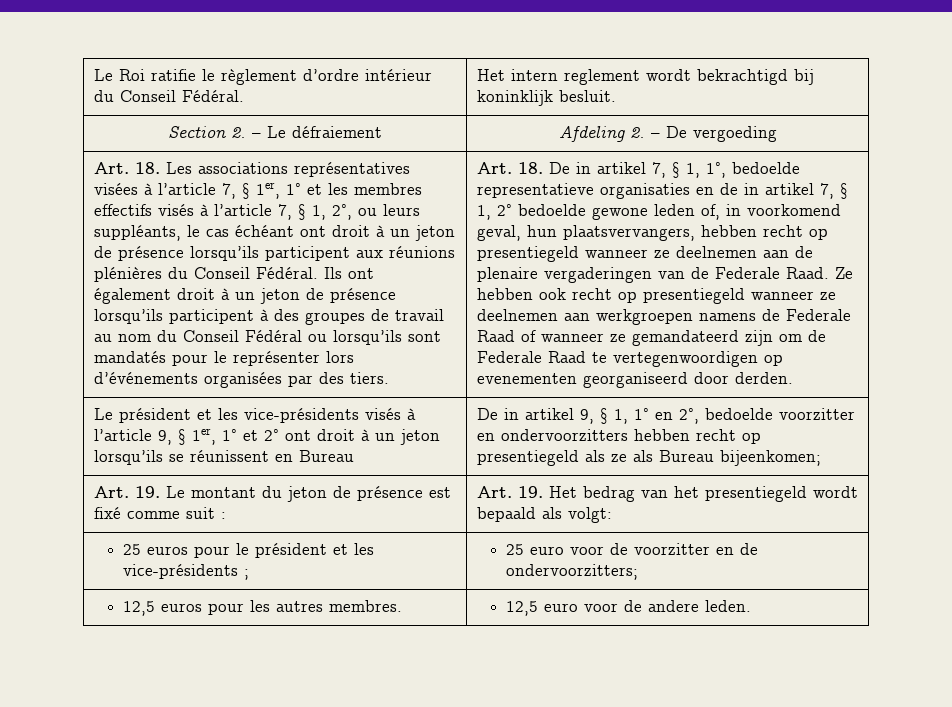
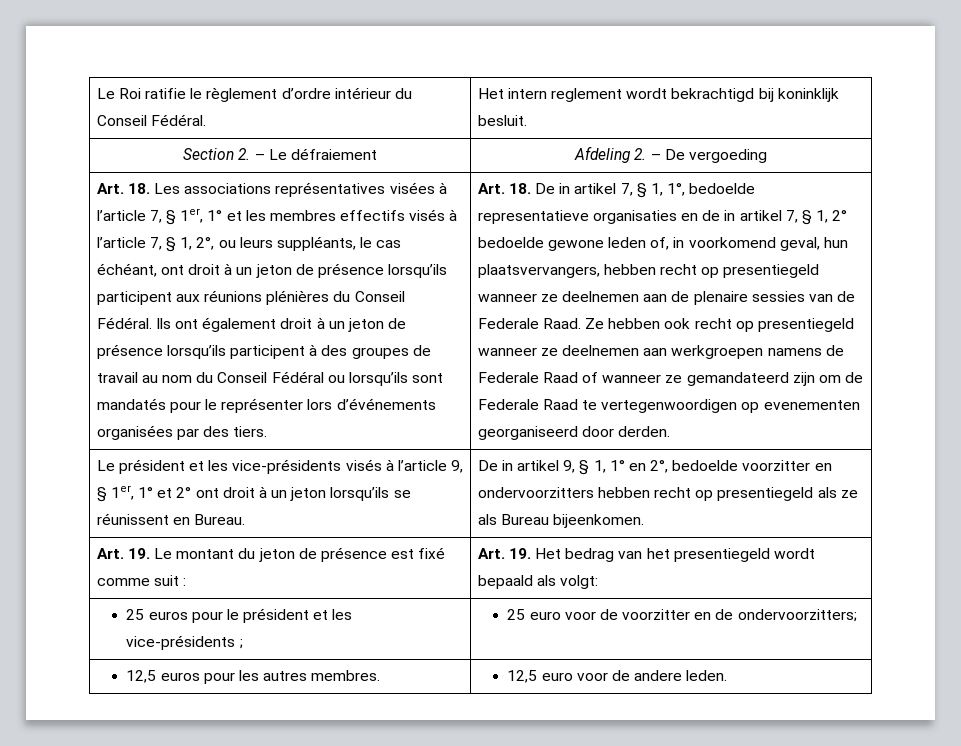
[234,225,294,237] échéant -> [96,263,157,277] échéant,
[543,267,652,283] vergaderingen -> [751,291,805,302] sessies
[298,450,354,462] Bureau -> [193,514,245,525] Bureau.
[719,450,821,466] bijeenkomen; -> [552,514,644,528] bijeenkomen.

